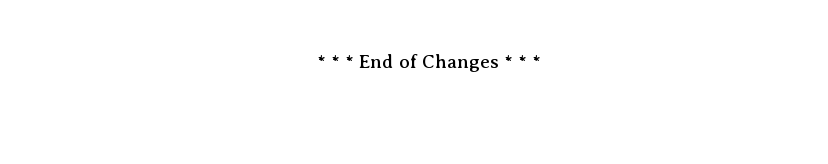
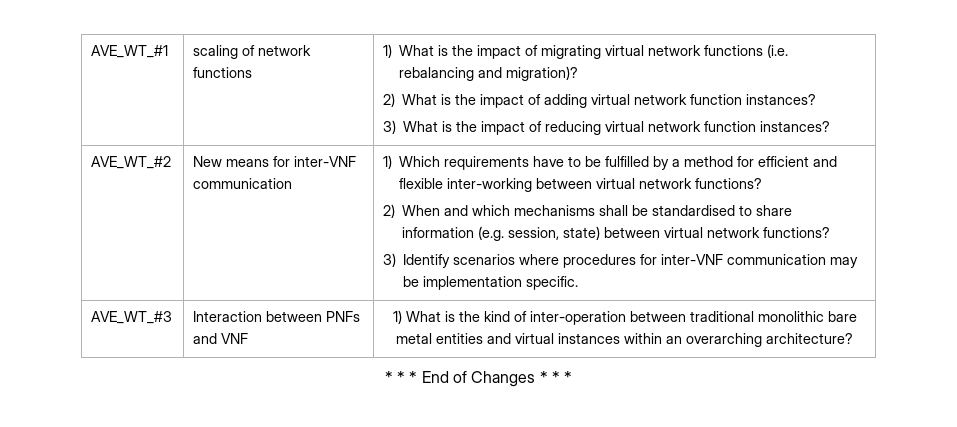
(316, 61) none -> [91,45,169,58] [193,45,312,59] [193,67,253,78] [383,44,789,59] [399,66,579,81] [383,93,817,108] [383,120,831,135] [91,156,172,169] [193,156,357,167] [193,178,293,189] [383,155,838,170] [399,178,763,192] [383,204,793,218] [402,226,831,241] [383,253,859,268] [403,276,579,290] [91,311,173,324] [193,311,361,322] [193,333,249,344] [392,310,857,325] [396,333,853,347] AVE_WT_#1 | scaling of network functions | 1) What is the impact of migrating virtual network functions (i.e. rebalancing and migration)? // 2) What is the impact of adding virtual network function instances? // 3) What is the impact of reducing virtual network function instances? // AVE_WT_#2 | New means for inter-VNF communication | 1) Which requirements have to be fulfilled by a method for efficient and flexible inter-working between virtual network functions? // 2) When and which mechanisms shall be standardised to share information (e.g. session, state) between virtual network functions? // 3) Identify scenarios where procedures for inter-VNF communication may be implementation specific. // AVE_WT_#3 | Interaction between PNFs and VNF | 1) What is the kind of inter-operation between traditional monolithic bare metal entities and virtual instances within an overarching architecture? //

